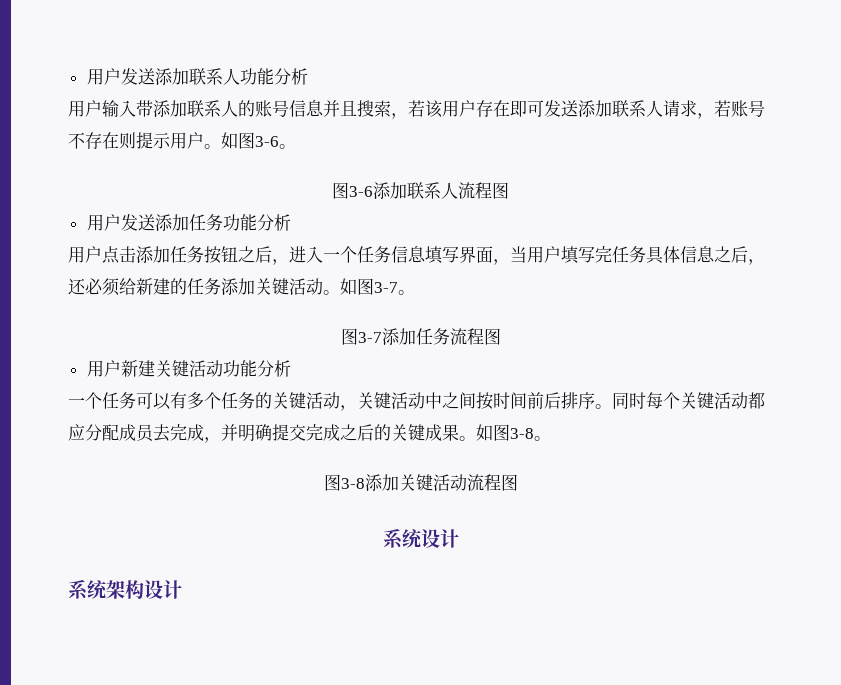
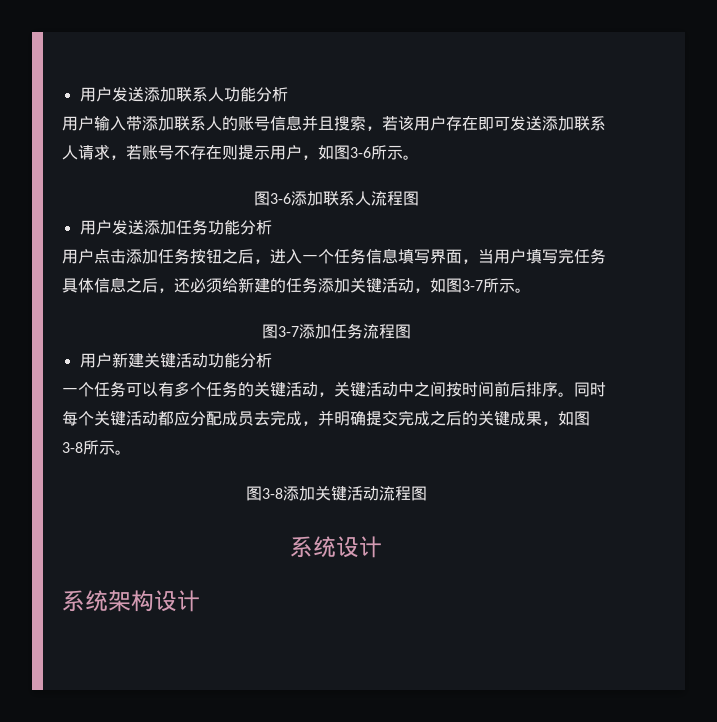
[204,144,221,149] 。 -> [302,155,318,160] ，
(279, 141) none -> [371,145,403,160] 所示
[323,290,340,295] 。 -> [414,288,430,293] ，
(398, 287) none -> [483,278,515,293] 所示
[459,436,476,441] 。 -> [542,421,558,426] ，
(534, 433) none -> [83,440,115,455] 所示

